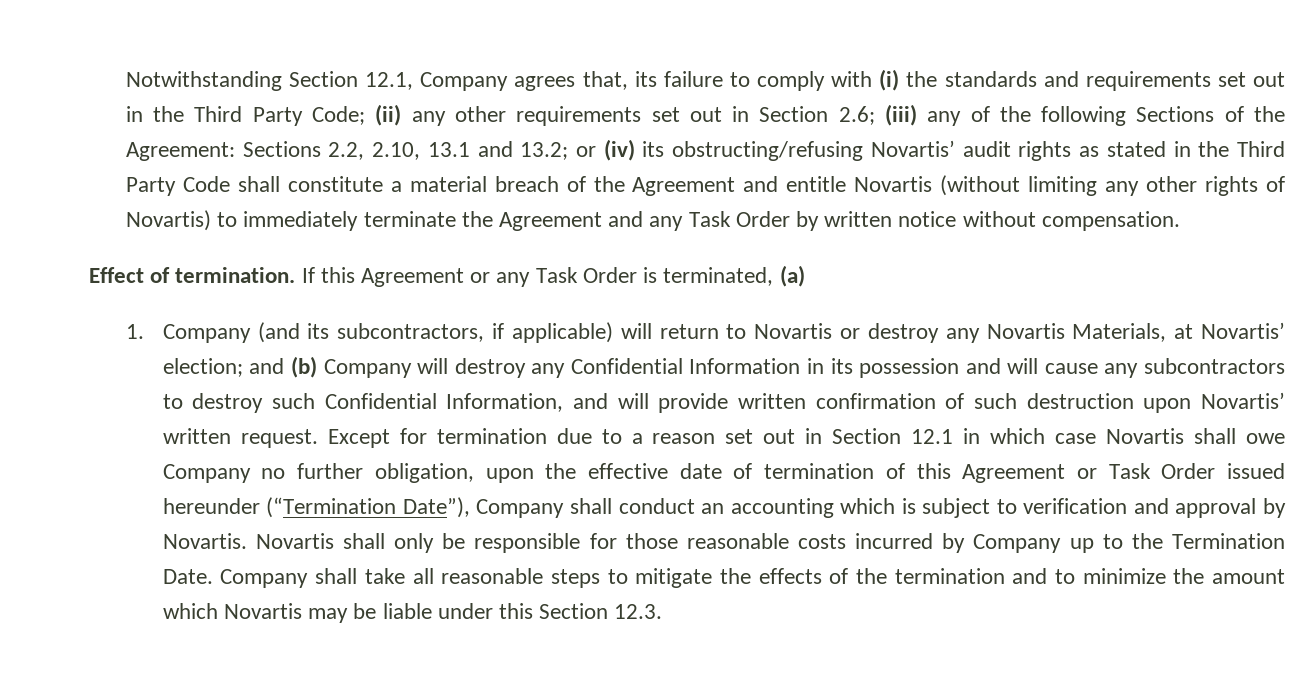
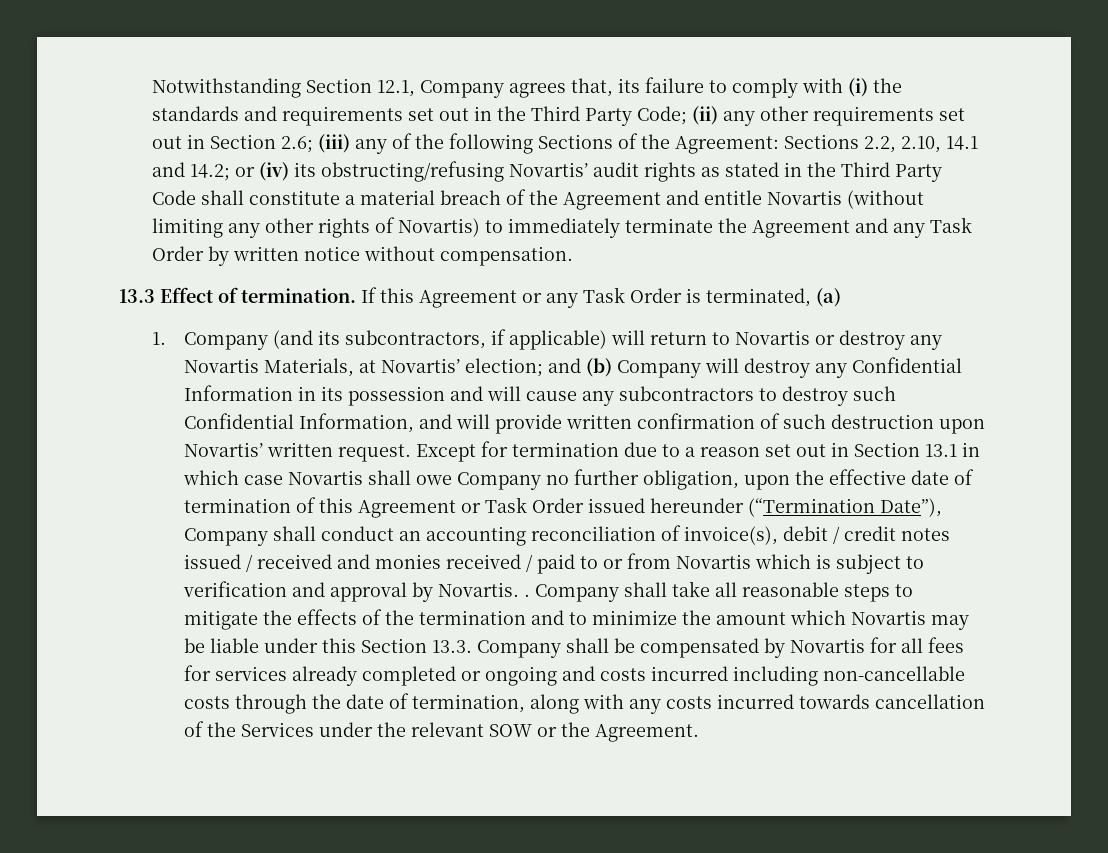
[427,141,569,160] 13.1 and 13.2; -> [945,136,978,150] [151,162,230,181] 14.1 and 14.2;
(1180, 221) none -> [119,289,155,303] 13.3
[911,429,954,444] 12.1 -> [925,444,958,457] 13.1
(834, 508) none -> [531,525,951,545] [184,553,752,574] reconciliation of invoice(s), debit / credit notes issued / received and monies received / paid to or from Novartis
[255,533,1285,553] [162,569,213,584] Novartis shall only be responsible for those reasonable costs incurred by Company up to the Termination Date. -> [524,594,531,597] .
[614,604,663,619] 12.3. -> [432,637,965,658] [184,665,966,686] [184,693,986,714] [184,721,700,742] 13.3. Company shall be compensated by Novartis for all fees for services already completed or ongoing and costs incurred including non-cancellable costs through the date of termination, along with any costs incurred towards cancellation of the Services under the relevant SOW or the Agreement.

